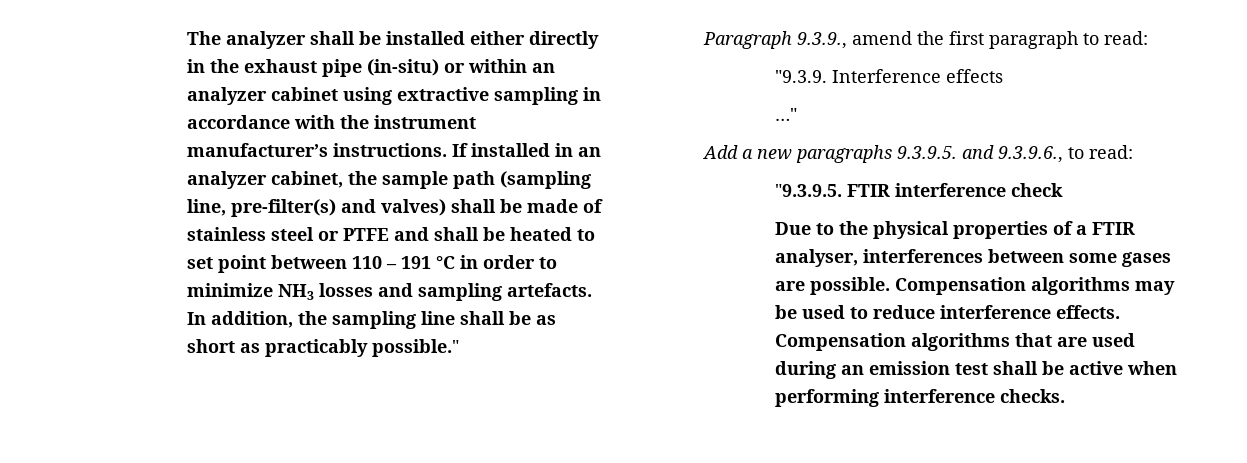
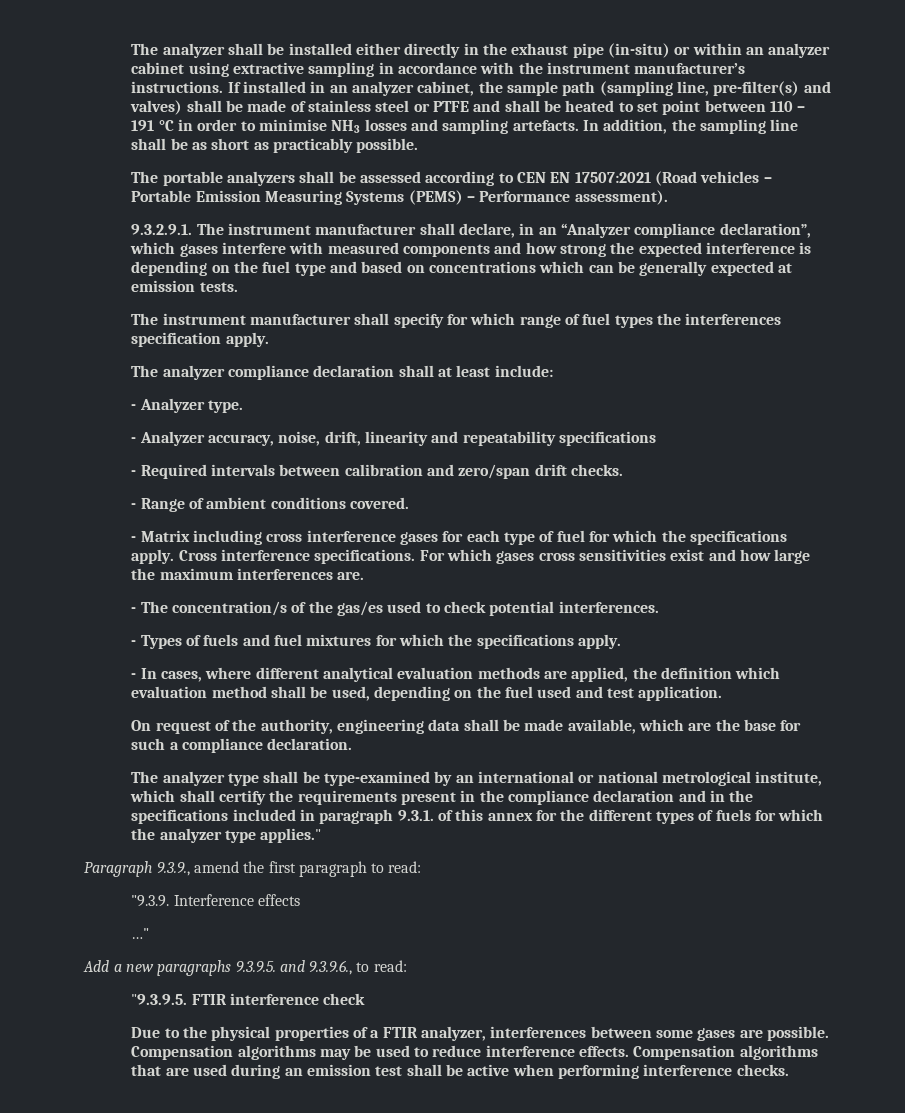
[187,283,274,297] minimize -> [259,119,328,131] minimise
[372,339,460,357] possible." -> [356,138,419,153] [131,171,772,186] [131,190,668,205] [131,223,811,238] [130,242,812,257] [131,261,792,276] [131,280,238,292] [131,313,782,328] [131,332,269,347] [131,365,553,380] [131,398,244,413] [131,431,656,446] [131,464,623,479] [131,497,410,512] [131,530,787,545] [131,549,811,564] [131,568,365,580] [131,601,659,616] [131,634,621,649] [131,667,781,682] [131,686,723,701] [131,719,802,734] [131,738,353,753] [131,771,823,786] [130,790,754,805] [131,809,824,824] [131,828,322,843] possible. // The portable analyzers shall be assessed according to CEN EN 17507:2021 (Road vehicles – Portable Emission Measuring Systems (PEMS) – Performance assessment). // 9.3.2.9.1. The instrument manufacturer shall declare, in an “Analyzer compliance declaration”, which gases interfere with measured components and how strong the expected interference is depending on the fuel type and based on concentrations which can be generally expected at emission tests. // The instrument manufacturer shall specify for which range of fuel types the interferences specification apply. // The analyzer compliance declaration shall at least include: // - Analyzer type. // - Analyzer accuracy, noise, drift, linearity and repeatability specifications // - Required intervals between calibration and zero/span drift checks. // - Range of ambient conditions covered. // - Matrix including cross interference gases for each type of fuel for which the specifications apply. Cross interference specifications. For which gases cross sensitivities exist and how large the maximum interferences are. // - The concentration/s of the gas/es used to check potential interferences. // - Types of fuels and fuel mixtures for which the specifications apply. // - In cases, where different analytical evaluation methods are applied, the definition which evaluation method shall be used, depending on the fuel used and test application. // On request of the authority, engineering data shall be made available, which are the base for such a compliance declaration. // The analyzer type shall be type-examined by an international or national metrological institute, which shall certify the requirements present in the compliance declaration and in the specifications included in paragraph 9.3.1. of this annex for the different types of fuels for which the analyzer type applies."
[775,249,859,267] analyser, -> [420,1026,486,1041] analyzer,

